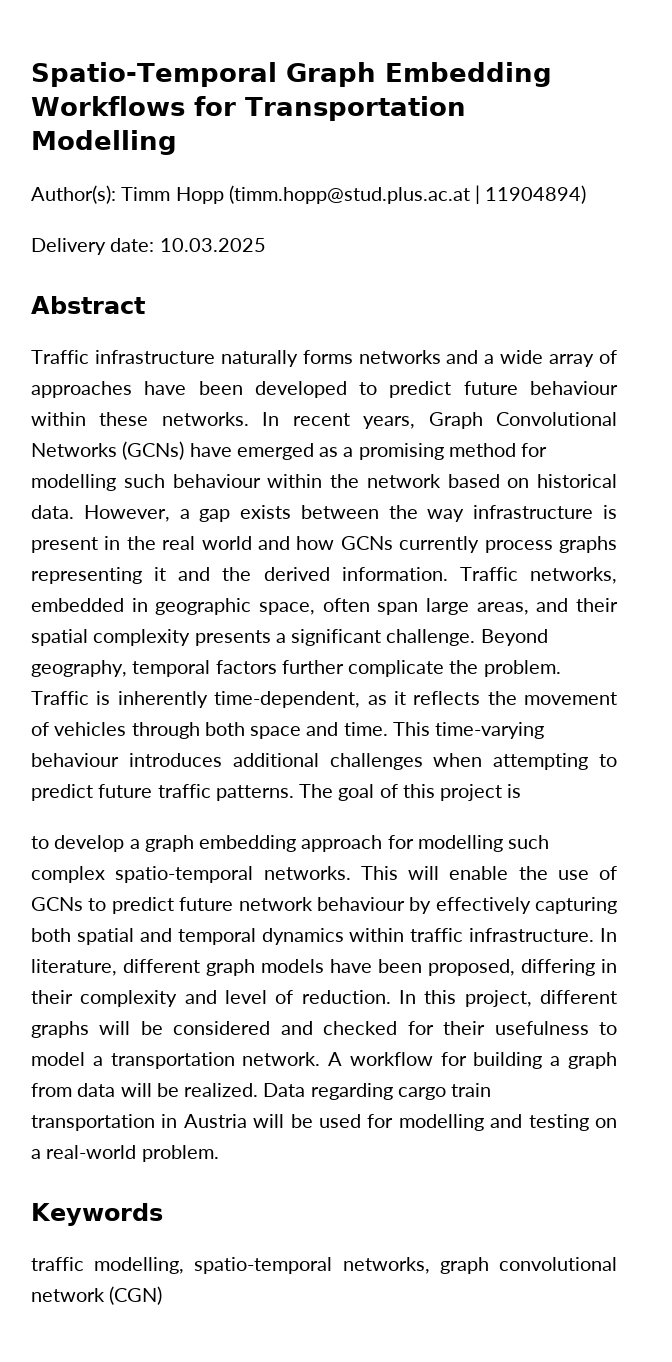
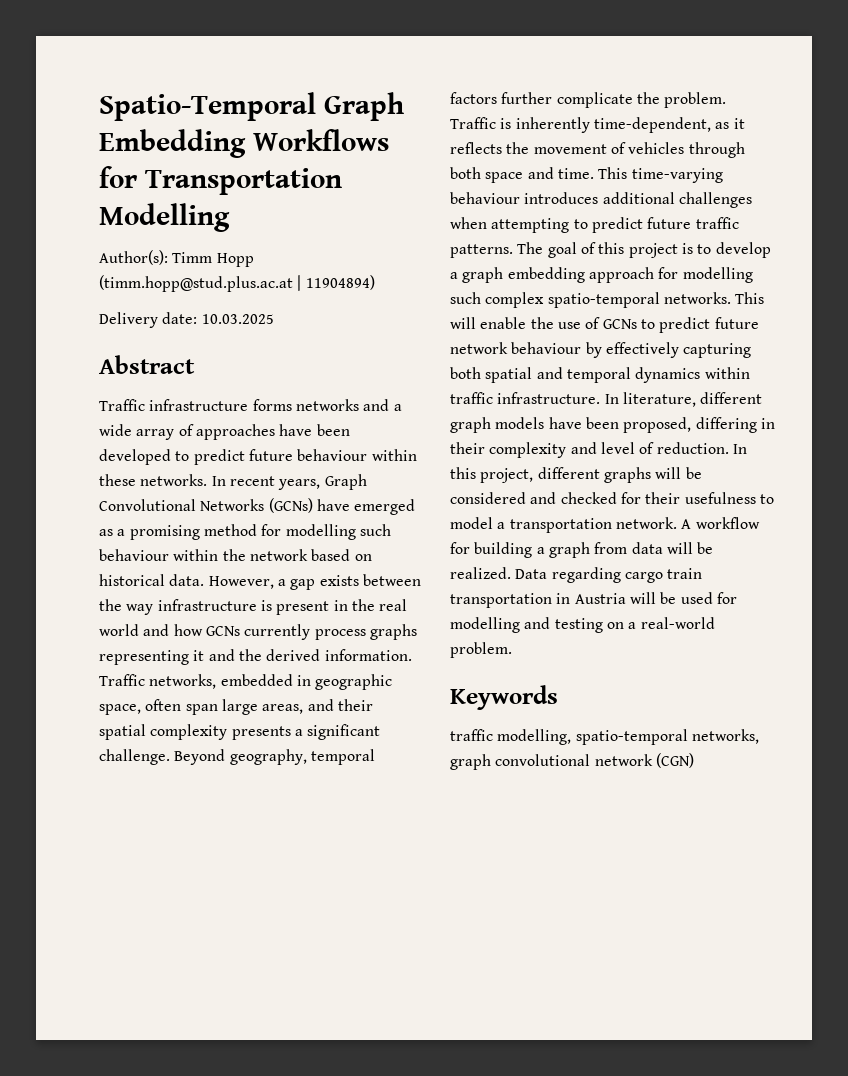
[220,350,298,367] naturally -> (249, 405) none
(522, 791) // -> (693, 248) none

